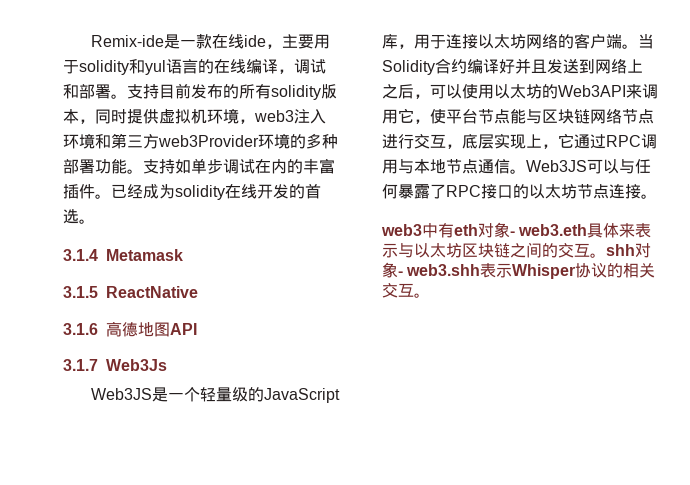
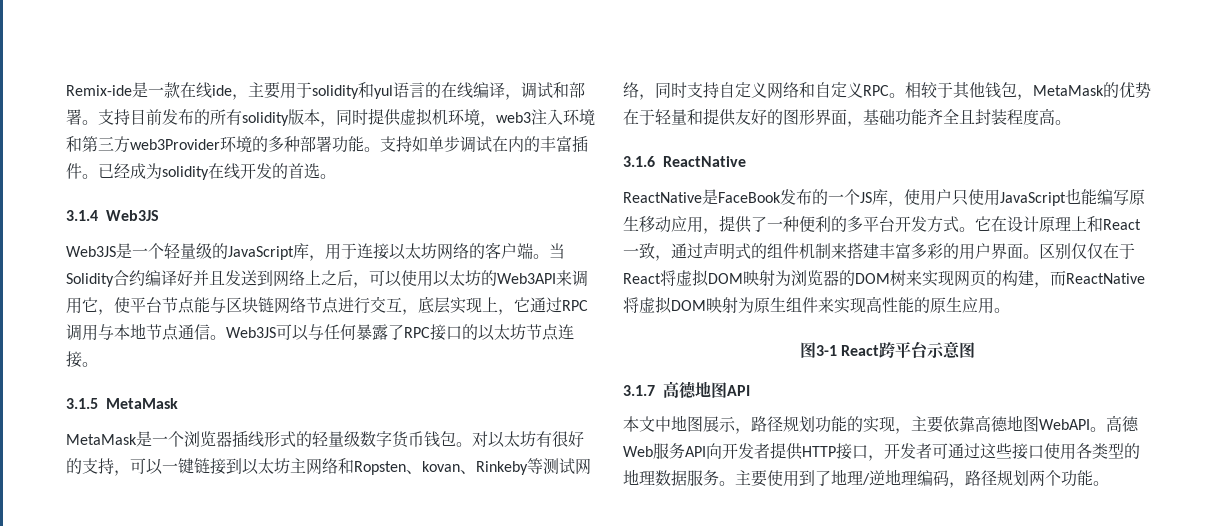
[106,249,183,261] [63,286,198,298] [63,321,197,337] [63,359,167,371] Metamask // 3.1.5 ReactNative // 3.1.6高德地图API // 3.1.7 Web3Js -> [106,210,159,221] Web3JS
[381,222,652,238] [382,242,651,258] [382,262,656,279] [382,283,414,298] web3中有eth对象- web3.eth具体来表示与以太坊区块链之间的交互。shh对象- web3.shh表示Whisper协议的相关交互 -> [66,398,178,409] [66,430,584,448] [66,458,591,476] [623,82,1151,100] [623,108,1071,127] [623,156,746,167] [623,188,1145,207] [623,215,1141,234] [623,242,1135,261] [623,269,1145,288] [623,296,1010,314] [799,341,976,359] [623,381,750,398] [623,415,1139,434] [623,442,1140,461] [623,469,1093,488] 3.1.5 MetaMask // MetaMask是一个浏览器插线形式的轻量级数字货币钱包。对以太坊有很好的支持，可以一键链接到以太坊主网络和Ropsten、kovan、Rinkeby等测试网络，同时支持自定义网络和自定义RPC。相较于其他钱包，MetaMask的优势在于轻量和提供友好的图形界面，基础功能齐全且封装程度高。 // 3.1.6 ReactNative // ReactNative是FaceBook发布的一个JS库，使用户只使用JavaScript也能编写原生移动应用，提供了一种便利的多平台开发方式。它在设计原理上和React一致，通过声明式的组件机制来搭建丰富多彩的用户界面。区别仅仅在于React将虚拟DOM映射为浏览器的DOM树来实现网页的构建，而ReactNative将虚拟DOM映射为原生组件来实现高性能的原生应用。 // 图3-1 React跨平台示意图 // 3.1.7高德地图API // 本文中地图展示，路径规划功能的实现，主要依靠高德地图WebAPI。高德Web服务API向开发者提供HTTP接口，开发者可通过这些接口使用各类型的地理数据服务。主要使用到了地理/逆地理编码，路径规划两个功能

